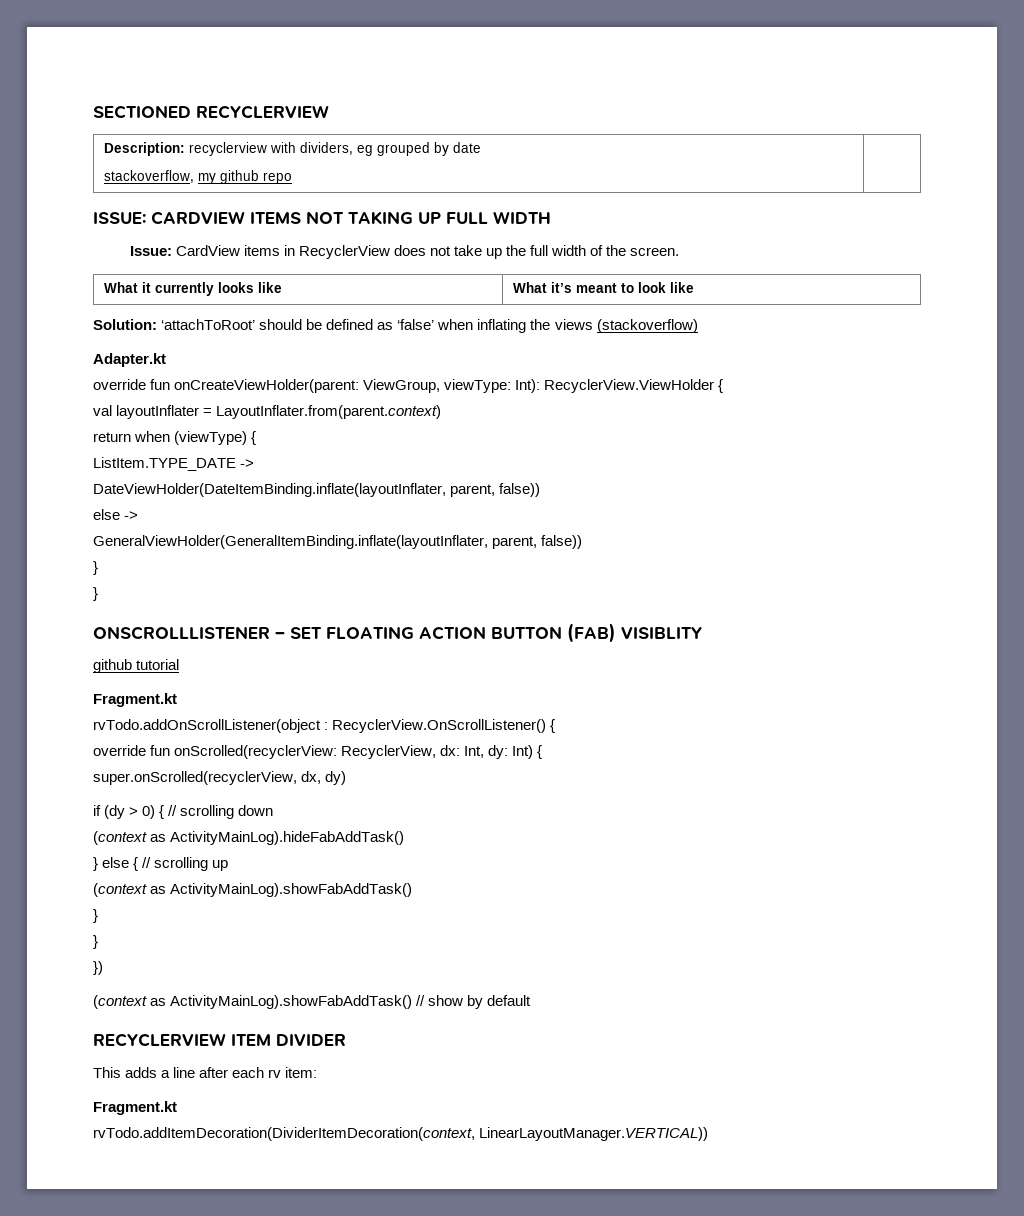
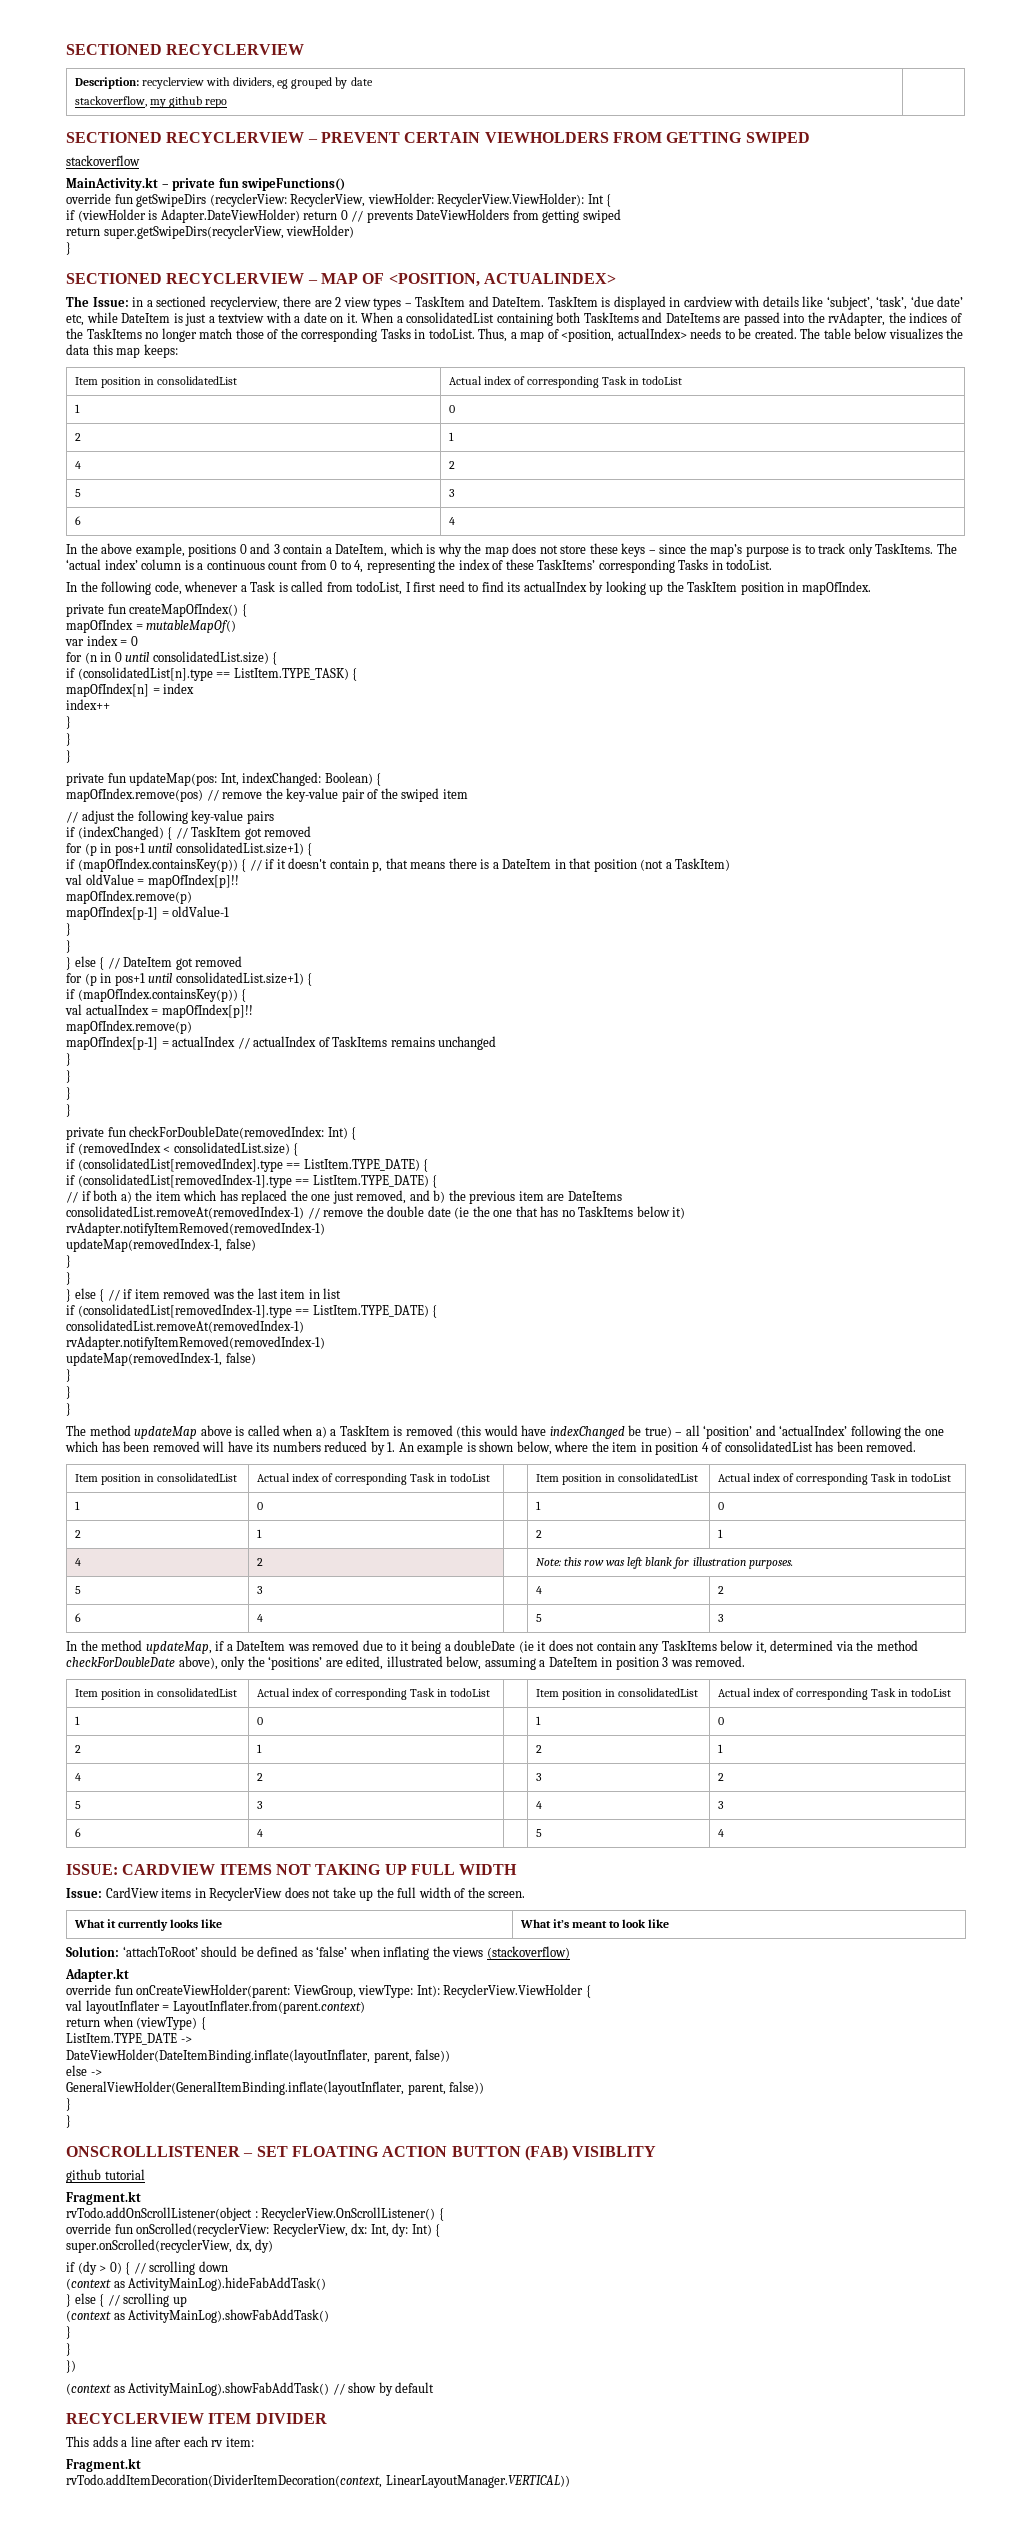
(292, 178) none -> [66,132,810,143] [66,155,140,166] [66,177,346,191] [66,193,612,207] [66,209,621,223] [66,225,355,239] [66,242,71,255] [66,273,616,287] [66,296,964,310] [66,312,962,326] [66,328,964,342] [66,344,178,358] [74,376,238,388] [448,376,683,388] [74,404,80,413] [448,405,455,413] [74,433,81,441] [448,432,454,441] [74,461,81,469] [448,461,455,469] [74,489,81,497] [448,489,455,497] [74,516,81,525] [448,517,455,525] [66,543,957,557] [66,559,773,573] [66,581,871,595] [66,603,247,617] [66,619,237,633] [65,635,138,646] [66,651,278,665] [66,667,358,681] [66,683,195,697] [66,699,110,710] [66,716,71,729] [66,733,71,746] [66,750,71,763] [66,772,382,786] [66,788,468,802] [66,810,274,824] [66,826,312,840] [66,842,313,856] [66,858,731,872] [65,874,239,888] [66,890,192,904] [66,906,230,920] [66,923,71,936] [66,940,71,953] [66,956,243,970] [66,972,313,986] [66,988,247,1002] [65,1004,253,1018] [66,1020,192,1034] [66,1036,497,1050] [66,1053,71,1066] [66,1070,71,1083] [66,1087,71,1100] [66,1104,71,1117] [66,1126,357,1140] [66,1142,299,1156] [66,1158,429,1172] [66,1174,438,1188] [66,1190,622,1204] [66,1206,686,1219] [66,1222,325,1236] [66,1238,256,1252] [66,1255,71,1268] [66,1272,71,1285] [66,1288,342,1302] [66,1304,438,1318] [66,1320,304,1333] [66,1336,325,1350] [66,1352,256,1366] [66,1369,71,1382] [66,1386,71,1399] [66,1403,71,1416] [66,1425,944,1439] [65,1441,917,1455] [74,1473,238,1485] [256,1473,491,1485] [535,1473,699,1485] [717,1473,952,1485] [74,1501,80,1510] [256,1502,263,1510] [535,1501,541,1510] [717,1502,724,1510] [74,1530,81,1538] [256,1529,262,1538] [535,1530,542,1538] [717,1529,723,1538] [74,1558,81,1566] [256,1558,263,1566] [535,1557,793,1569] [74,1586,81,1594] [256,1586,263,1594] [535,1586,542,1594] [717,1586,724,1594] [74,1613,81,1622] [256,1614,263,1622] [535,1614,542,1622] [717,1614,724,1622] [66,1640,918,1654] [66,1656,746,1670] [74,1688,238,1700] [256,1688,491,1700] [535,1688,699,1700] [717,1688,952,1700] [74,1716,80,1725] [256,1717,263,1725] [535,1716,541,1725] [717,1717,724,1725] [74,1745,81,1753] [256,1744,262,1753] [535,1745,542,1753] [717,1744,723,1753] [74,1773,81,1781] [256,1773,263,1781] [535,1773,542,1781] [717,1773,724,1781] [74,1801,81,1809] [256,1801,263,1809] [535,1801,542,1809] [717,1801,724,1809] [74,1828,81,1837] [256,1829,263,1837] [535,1829,542,1837] [717,1829,724,1837] // SECTIONED RECYCLERVIEW – PREVENT CERTAIN VIEWHOLDERS FROM GETTING SWIPED // stackoverflow // MainActivity.kt – private fun swipeFunctions() // override fun getSwipeDirs (recyclerView: RecyclerView, viewHolder: RecyclerView.ViewHolder): Int { // if (viewHolder is Adapter.DateViewHolder) return 0 // prevents DateViewHolders from getting swiped // return super.getSwipeDirs(recyclerView, viewHolder) // } // SECTIONED RECYCLERVIEW – MAP OF <POSITION, ACTUALINDEX> // The Issue: in a sectioned recyclerview, there are 2 view types – TaskItem and DateItem. TaskItem is displayed in cardview with details like ‘subject’, ‘task’, ‘due date’ etc, while DateItem is just a textview with a date on it. When a consolidatedList containing both TaskItems and DateItems are passed into the rvAdapter, the indices of the TaskItems no longer match those of the corresponding Tasks in todoList. Thus, a map of <position, actualIndex> needs to be created. The table below visualizes the data this map keeps: // Item position in consolidatedList | Actual index of corresponding Task in todoList // 1 | 0 // 2 | 1 // 4 | 2 // 5 | 3 // 6 | 4 // In the above example, positions 0 and 3 contain a DateItem, which is why the map does not store these keys – since the map’s purpose is to track only TaskItems. The ‘actual index’ column is a continuous count from 0 to 4, representing the index of these TaskItems’ corresponding Tasks in todoList. // In the following code, whenever a Task is called from todoList, I first need to find its actualIndex by looking up the TaskItem position in mapOfIndex. // private fun createMapOfIndex() { // mapOfIndex = mutableMapOf() // var index = 0 // for (n in 0 until consolidatedList.size) { // if (consolidatedList[n].type == ListItem.TYPE_TASK) { // mapOfIndex[n] = index // index++ // } // } // } // private fun updateMap(pos: Int, indexChanged: Boolean) { // mapOfIndex.remove(pos) // remove the key-value pair of the swiped item // // adjust the following key-value pairs // if (indexChanged) { // TaskItem got removed // for (p in pos+1 until consolidatedList.size+1) { // if (mapOfIndex.containsKey(p)) { // if it doesn't contain p, that means there is a DateItem in that position (not a TaskItem) // val oldValue = mapOfIndex[p]!! // mapOfIndex.remove(p) // mapOfIndex[p-1] = oldValue-1 // } // } // } else { // DateItem got removed // for (p in pos+1 until consolidatedList.size+1) { // if (mapOfIndex.containsKey(p)) { // val actualIndex = mapOfIndex[p]!! // mapOfIndex.remove(p) // mapOfIndex[p-1] = actualIndex // actualIndex of TaskItems remains unchanged // } // } // } // } // private fun checkForDoubleDate(removedIndex: Int) { // if (removedIndex < consolidatedList.size) { // if (consolidatedList[removedIndex].type == ListItem.TYPE_DATE) { // if (consolidatedList[removedIndex-1].type == ListItem.TYPE_DATE) { // // if both a) the item which has replaced the one just removed, and b) the previous item are DateItems // consolidatedList.removeAt(removedIndex-1) // remove the double date (ie the one that has no TaskItems below it) // rvAdapter.notifyItemRemoved(removedIndex-1) // updateMap(removedIndex-1, false) // } // } // } else { // if item removed was the last item in list // if (consolidatedList[removedIndex-1].type == ListItem.TYPE_DATE) { // consolidatedList.removeAt(removedIndex-1) // rvAdapter.notifyItemRemoved(removedIndex-1) // updateMap(removedIndex-1, false) // } // } // } // The method updateMap above is called when a) a TaskItem is removed (this would have indexChanged be true) – all ‘position’ and ‘actualIndex’ following the one which has been removed will have its numbers reduced by 1. An example is shown below, where the item in position 4 of consolidatedList has been removed. // Item position in consolidatedList | Actual index of corresponding Task in todoList | | Item position in consolidatedList | Actual index of corresponding Task in todoList // 1 | 0 | | 1 | 0 // 2 | 1 | | 2 | 1 // 4 | 2 | | Note: this row was left blank for illustration purposes. // 5 | 3 | | 4 | 2 // 6 | 4 | | 5 | 3 // In the method updateMap, if a DateItem was removed due to it being a doubleDate (ie it does not contain any TaskItems below it, determined via the method checkForDoubleDate above), only the ‘positions’ are edited, illustrated below, assuming a DateItem in position 3 was removed. // Item position in consolidatedList | Actual index of corresponding Task in todoList | | Item position in consolidatedList | Actual index of corresponding Task in todoList // 1 | 0 | | 1 | 0 // 2 | 1 | | 2 | 1 // 4 | 2 | | 3 | 2 // 5 | 3 | | 4 | 3 // 6 | 4 | | 5 | 4

